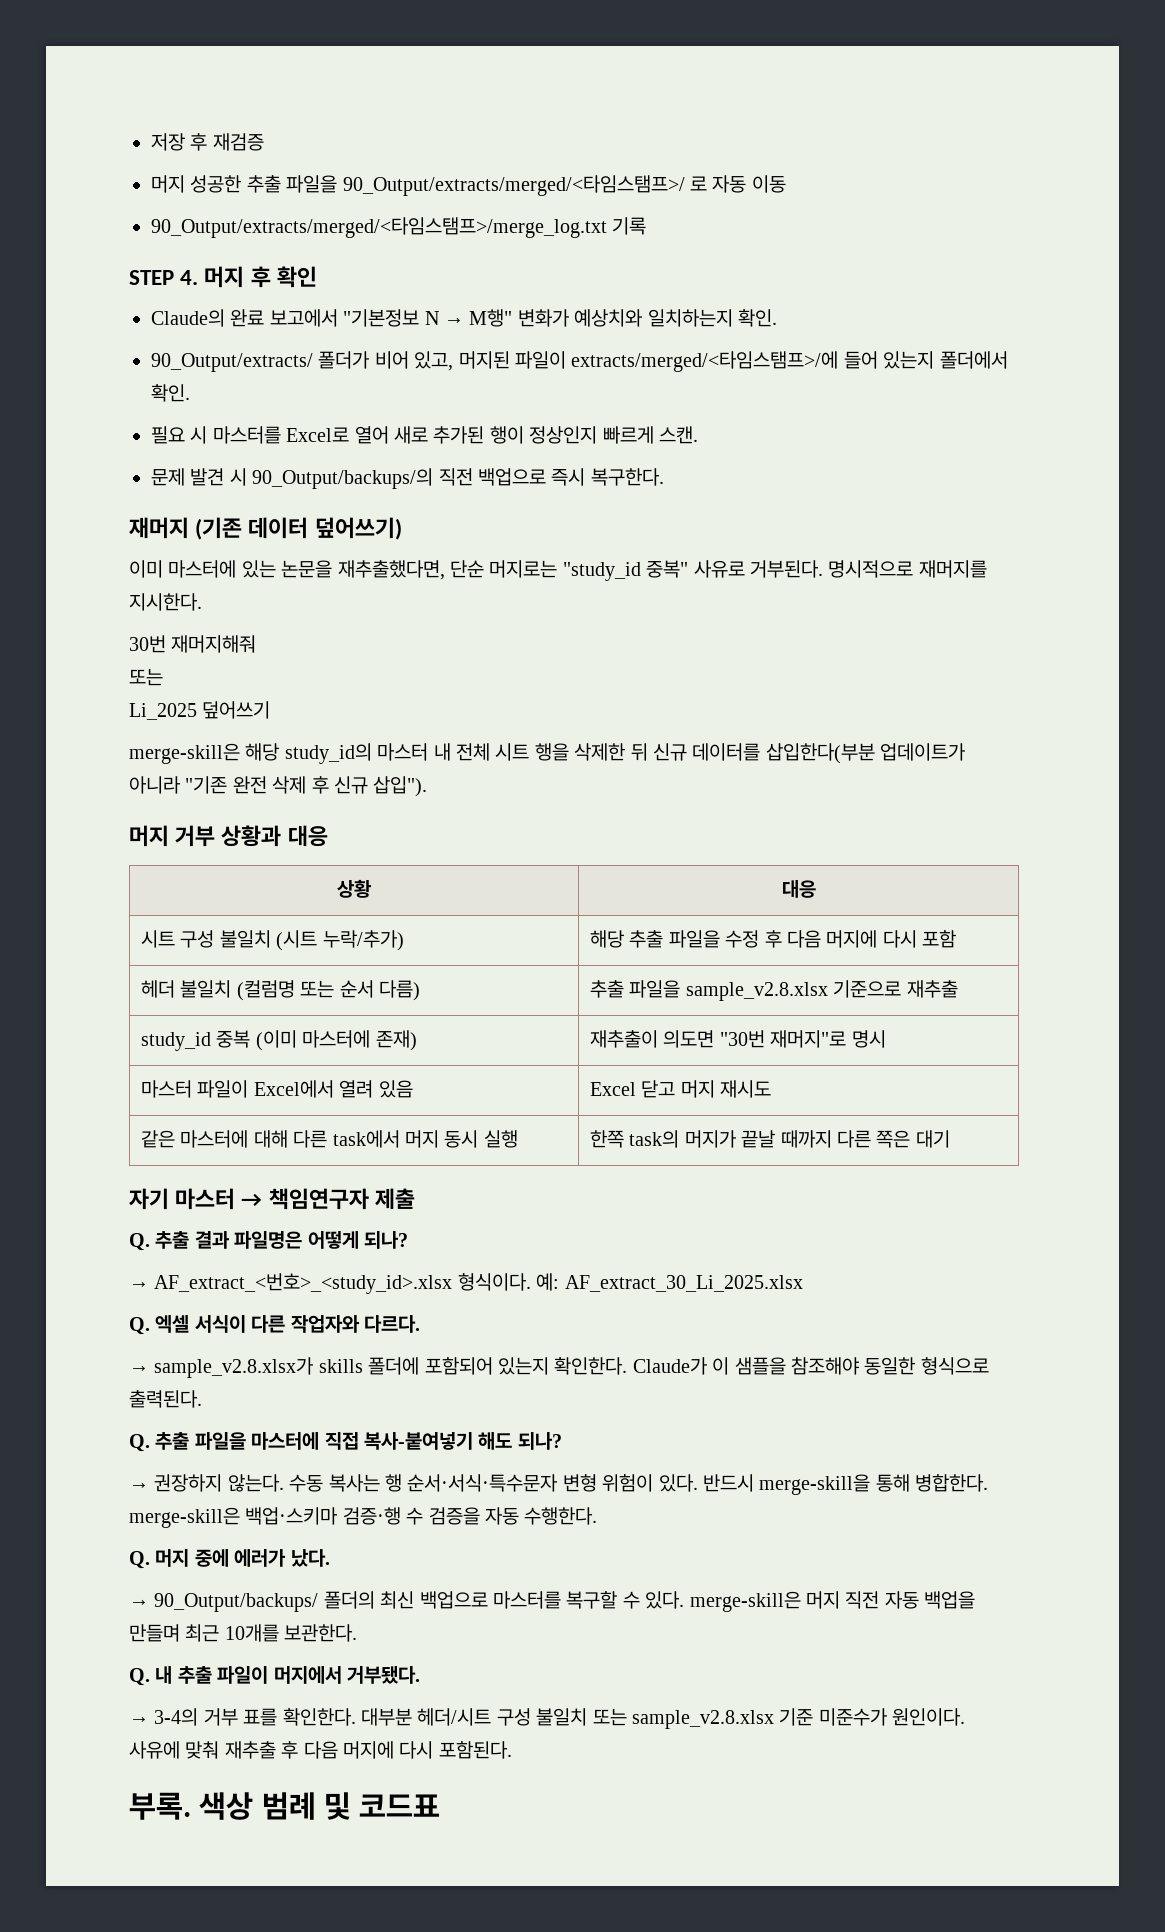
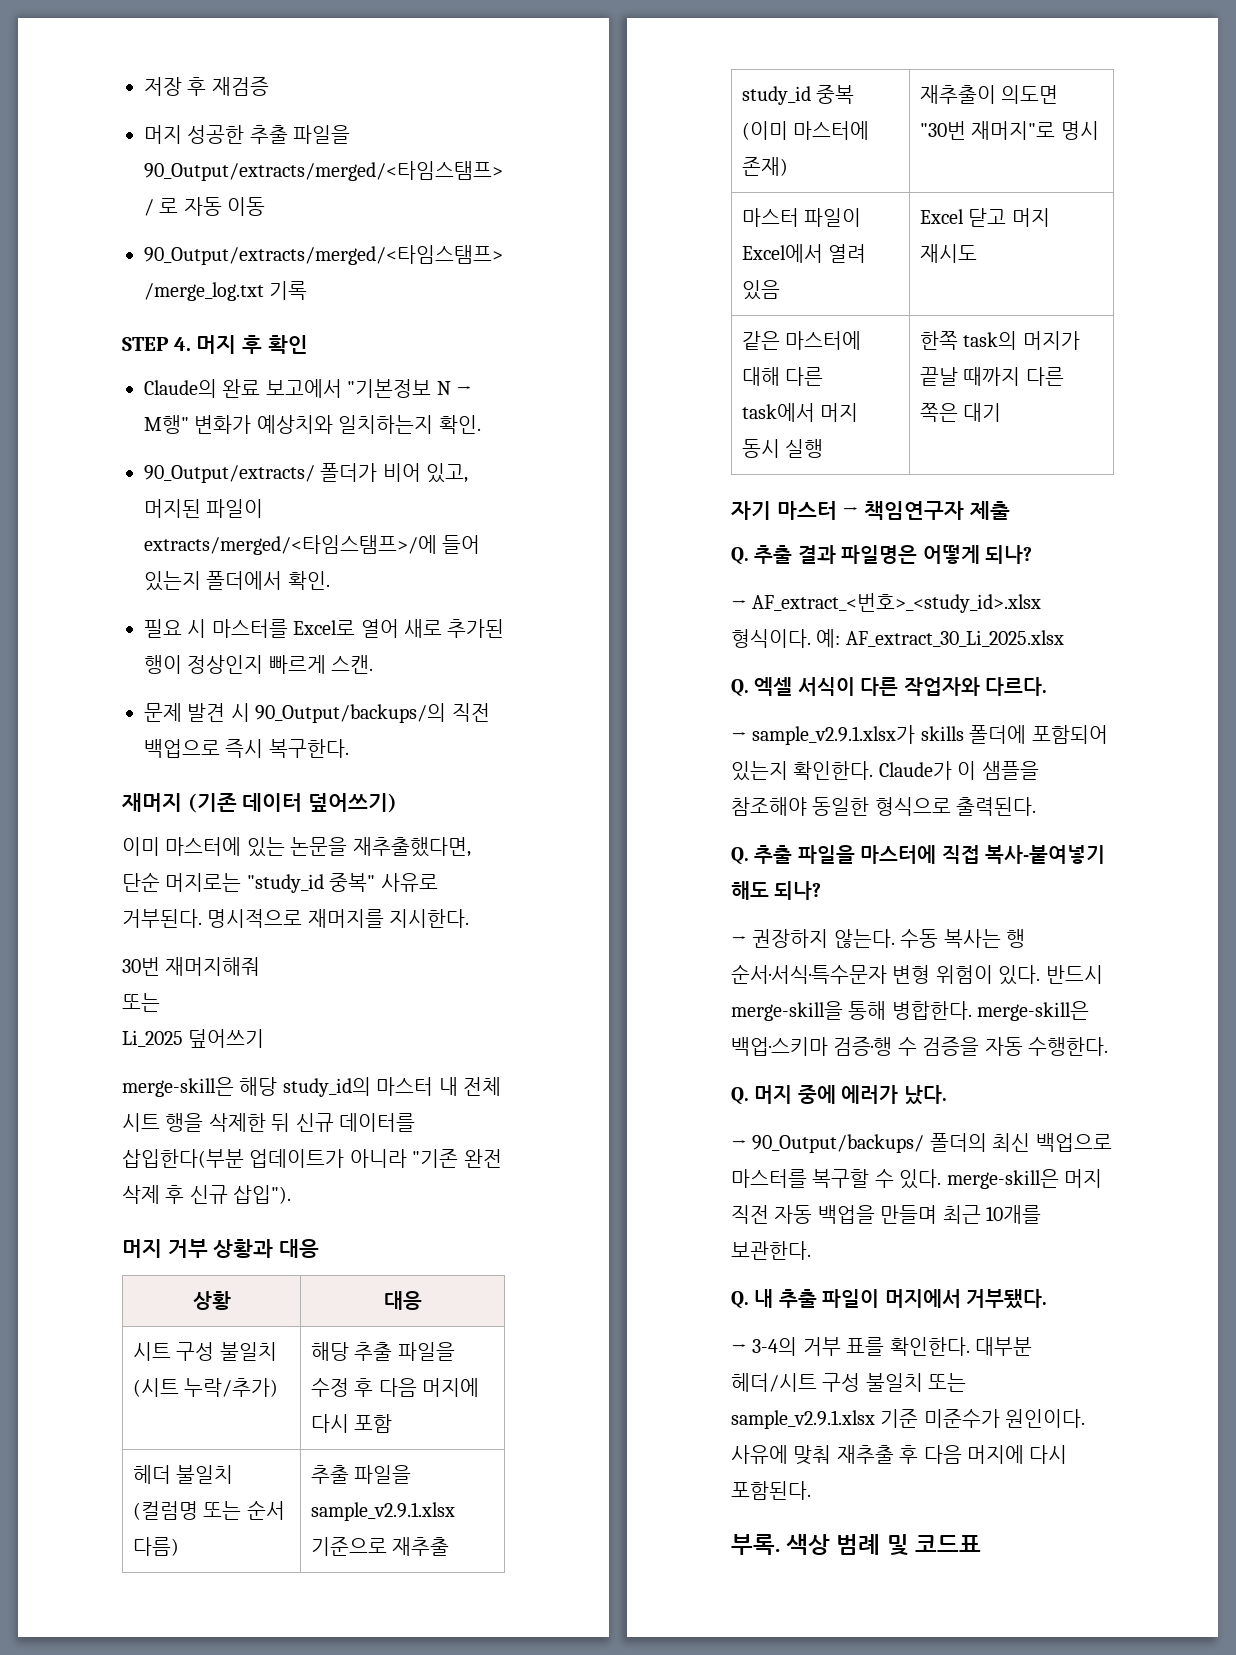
[685,982,828,1001] sample_v2.8.xlsx -> [310,1502,455,1521] sample_v2.9.1.xlsx
[154,1357,314,1378] sample_v2.8.xlsx가 -> [752,725,916,745] sample_v2.9.1.xlsx가
[631,1710,774,1729] sample_v2.8.xlsx -> [731,1410,875,1429] sample_v2.9.1.xlsx

